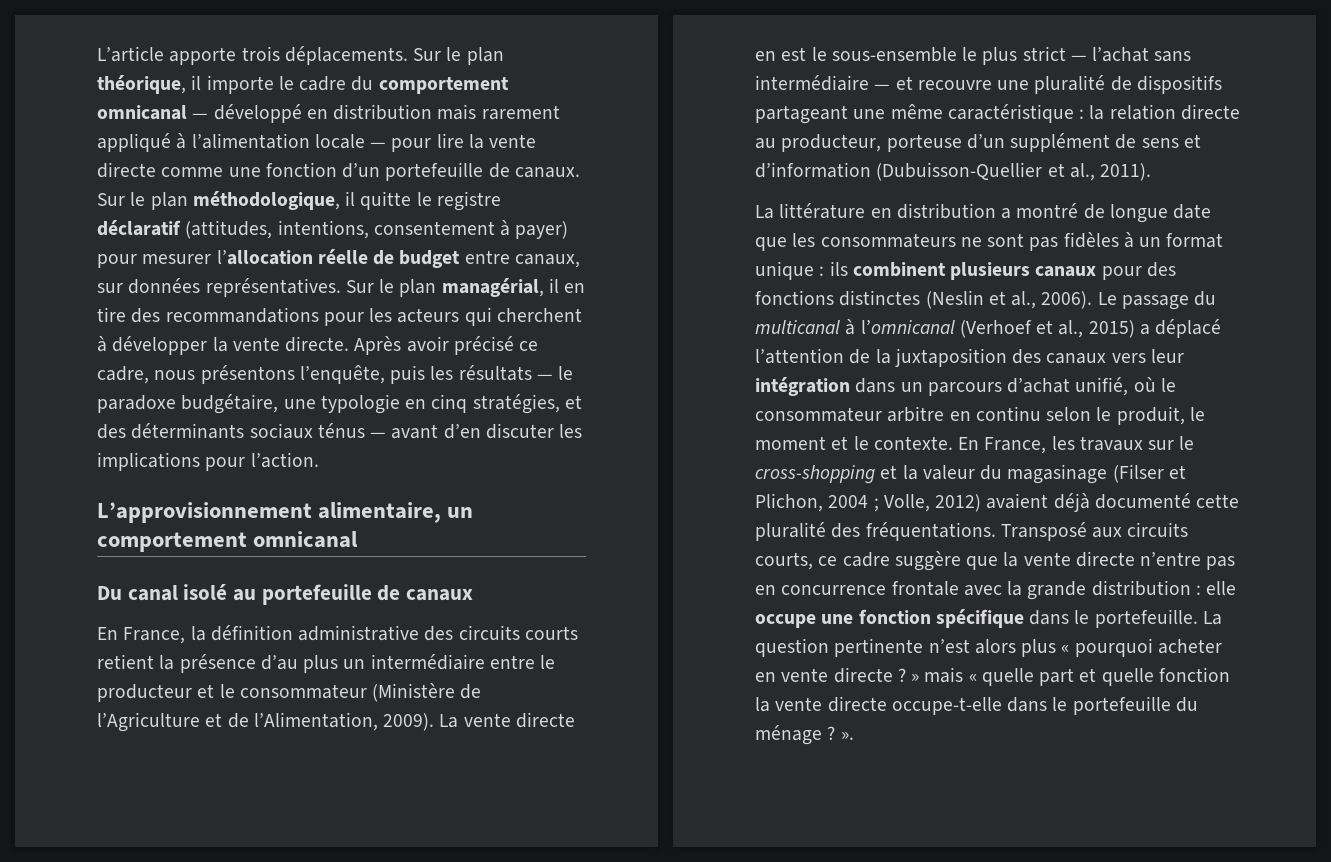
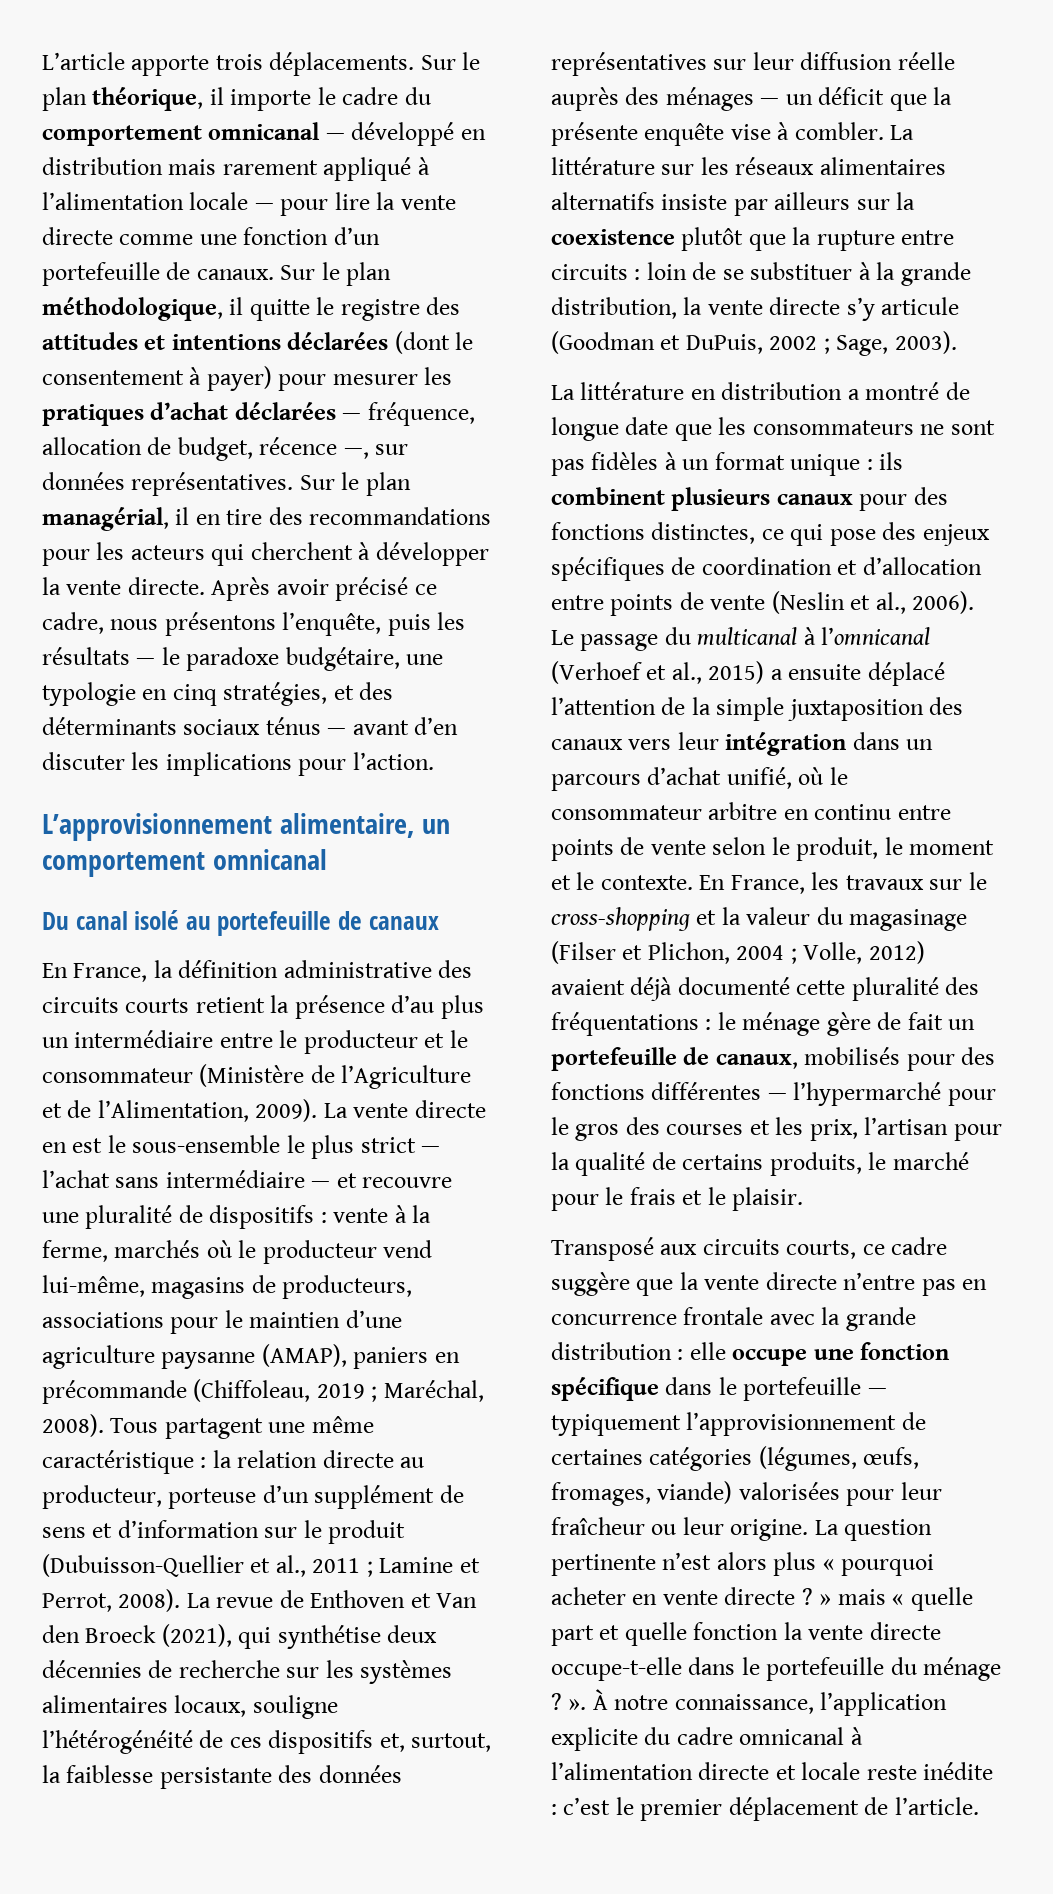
[97,220,369,239] déclaratif (attitudes, intentions, -> [426,297,461,315] [42,331,474,354] des attitudes et intentions déclarées (dont le
[216,249,580,268] l’allocation réelle de budget entre canaux, -> [424,367,453,385] [42,402,475,426] [42,437,369,461] les pratiques d’achat déclarées — fréquence, allocation de budget, récence —,
[755,105,848,124] partageant -> [320,1205,432,1223] [42,1240,433,1264] [42,1275,413,1299] [42,1310,402,1334] [42,1344,460,1369] [42,1379,484,1404] [42,1414,263,1439] : vente à la ferme, marchés où le producteur vend lui-même, magasins de producteurs, associations pour le maintien d’une agriculture paysanne (AMAP), paniers en précommande (Chiffoleau, 2019 ; Maréchal, 2008). Tous partagent
[876,162,1152,181] (Dubuisson-Quellier et al., 2011). -> [264,1520,406,1544] [42,1554,480,1577] [42,1589,478,1612] [42,1624,438,1649] [42,1660,453,1684] [42,1695,338,1719] [42,1730,492,1754] [42,1765,402,1789] [551,52,955,76] [551,87,953,111] [551,122,915,146] [551,157,946,175] [551,192,916,216] [551,227,955,251] [551,262,971,286] [551,297,960,321] [551,331,957,356] sur le produit (Dubuisson-Quellier et al., 2011 ; Lamine et Perrot, 2008). La revue de Enthoven et Van den Broeck (2021), qui synthétise deux décennies de recherche sur les systèmes alimentaires locaux, souligne l’hétérogénéité de ces dispositifs et, surtout, la faiblesse persistante des données représentatives sur leur diffusion réelle auprès des ménages — un déficit que la présente enquête vise à combler. La littérature sur les réseaux alimentaires alternatifs insiste par ailleurs sur la coexistence plutôt que la rupture entre circuits : loin de se substituer à la grande distribution, la vente directe s’y articule (Goodman et DuPuis, 2002 ; Sage, 2003).
[839,290,921,306] distinctes -> [651,522,990,546] [551,557,982,581] [551,592,766,616] distinctes, ce qui pose des enjeux spécifiques de coordination et d’allocation entre points de vente
(1150, 329) none -> [788,664,862,680] ensuite
(891, 356) none -> [716,697,785,721] simple
(1041, 413) none -> [897,805,951,820] [551,837,706,861] entre points de vente
[865,522,996,541] fréquentations. -> [551,1012,976,1036] [551,1047,996,1071] [551,1082,996,1106] [551,1117,1002,1141] [551,1152,969,1176] [551,1187,804,1211] fréquentations : le ménage gère de fait un portefeuille de canaux, mobilisés pour des fonctions différentes — l’hypermarché pour le gros des courses et les prix, l’artisan pour la qualité de certains produits, le marché pour le frais et le plaisir. //
[1094,609,1198,628] portefeuille. -> [743,1377,887,1401] [551,1412,926,1436] [551,1446,920,1471] [551,1481,942,1506] [551,1517,809,1541] portefeuille — typiquement l’approvisionnement de certaines catégories (légumes, œufs, fromages, viande) valorisées pour leur fraîcheur ou leur origine.
(854, 735) none -> [592,1689,948,1716] [551,1727,863,1751] [551,1762,994,1780] [551,1797,979,1821] À notre connaissance, l’application explicite du cadre omnicanal à l’alimentation directe et locale reste inédite : c’est le premier déplacement de l’article.

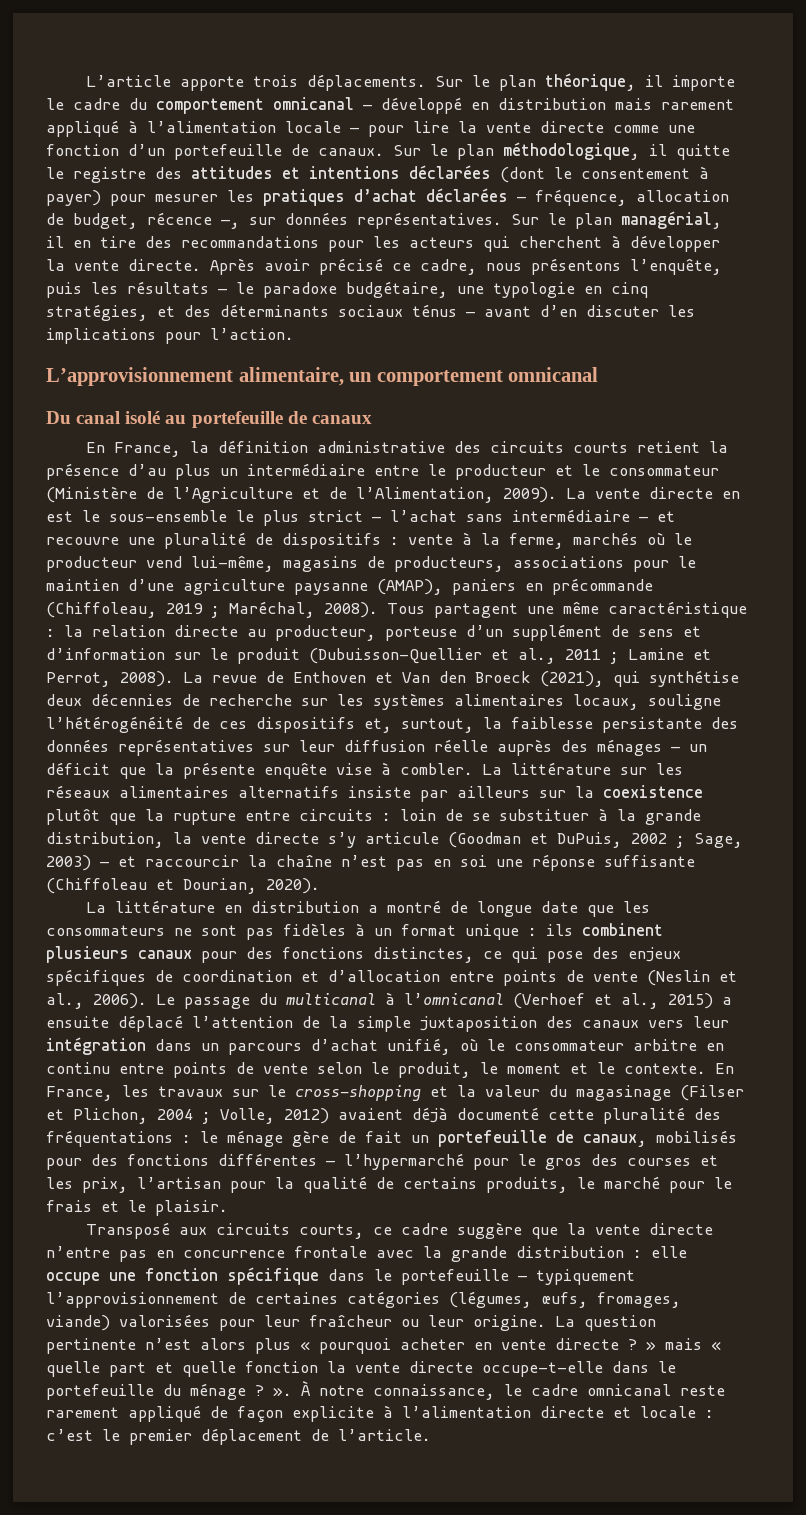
[894,331,957,354] 2003). -> [46,854,695,871] [46,878,320,894] 2003) — et raccourcir la chaîne n’est pas en soi une réponse suffisante (Chiffoleau et Dourian, 2020).
[820,1692,948,1716] [551,1727,845,1751] l’application explicite du cadre omnicanal -> [504,1384,725,1396] [46,1405,374,1423] le cadre omnicanal reste rarement appliqué de façon explicite
[866,1762,994,1780] reste inédite -> (696, 1412) none

